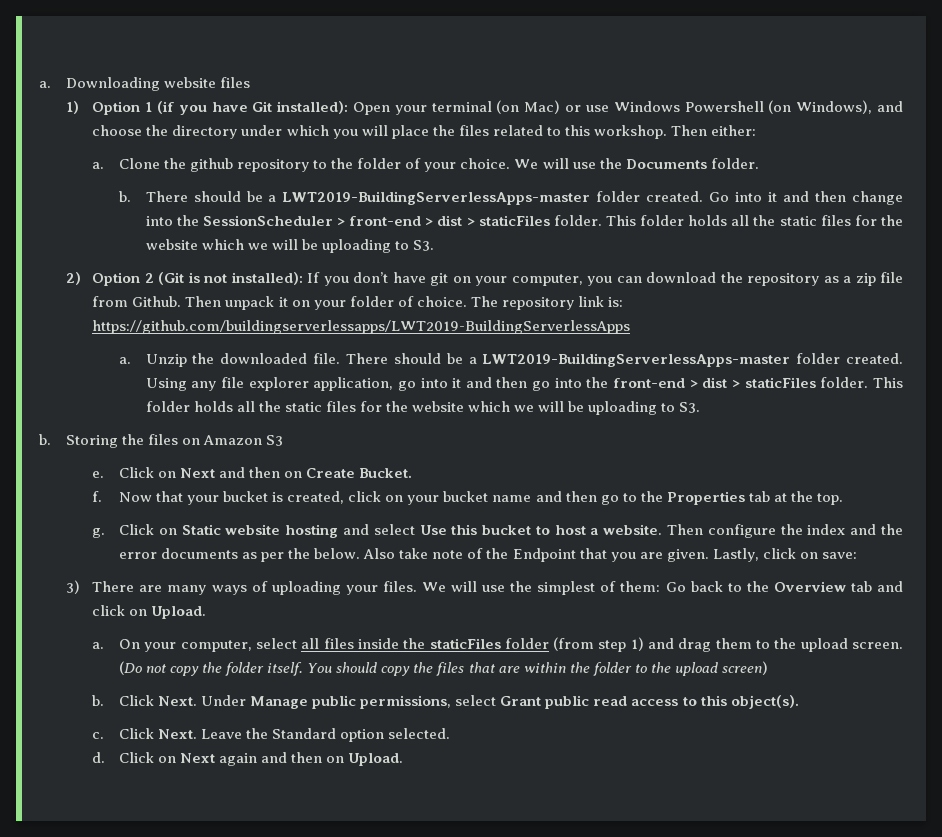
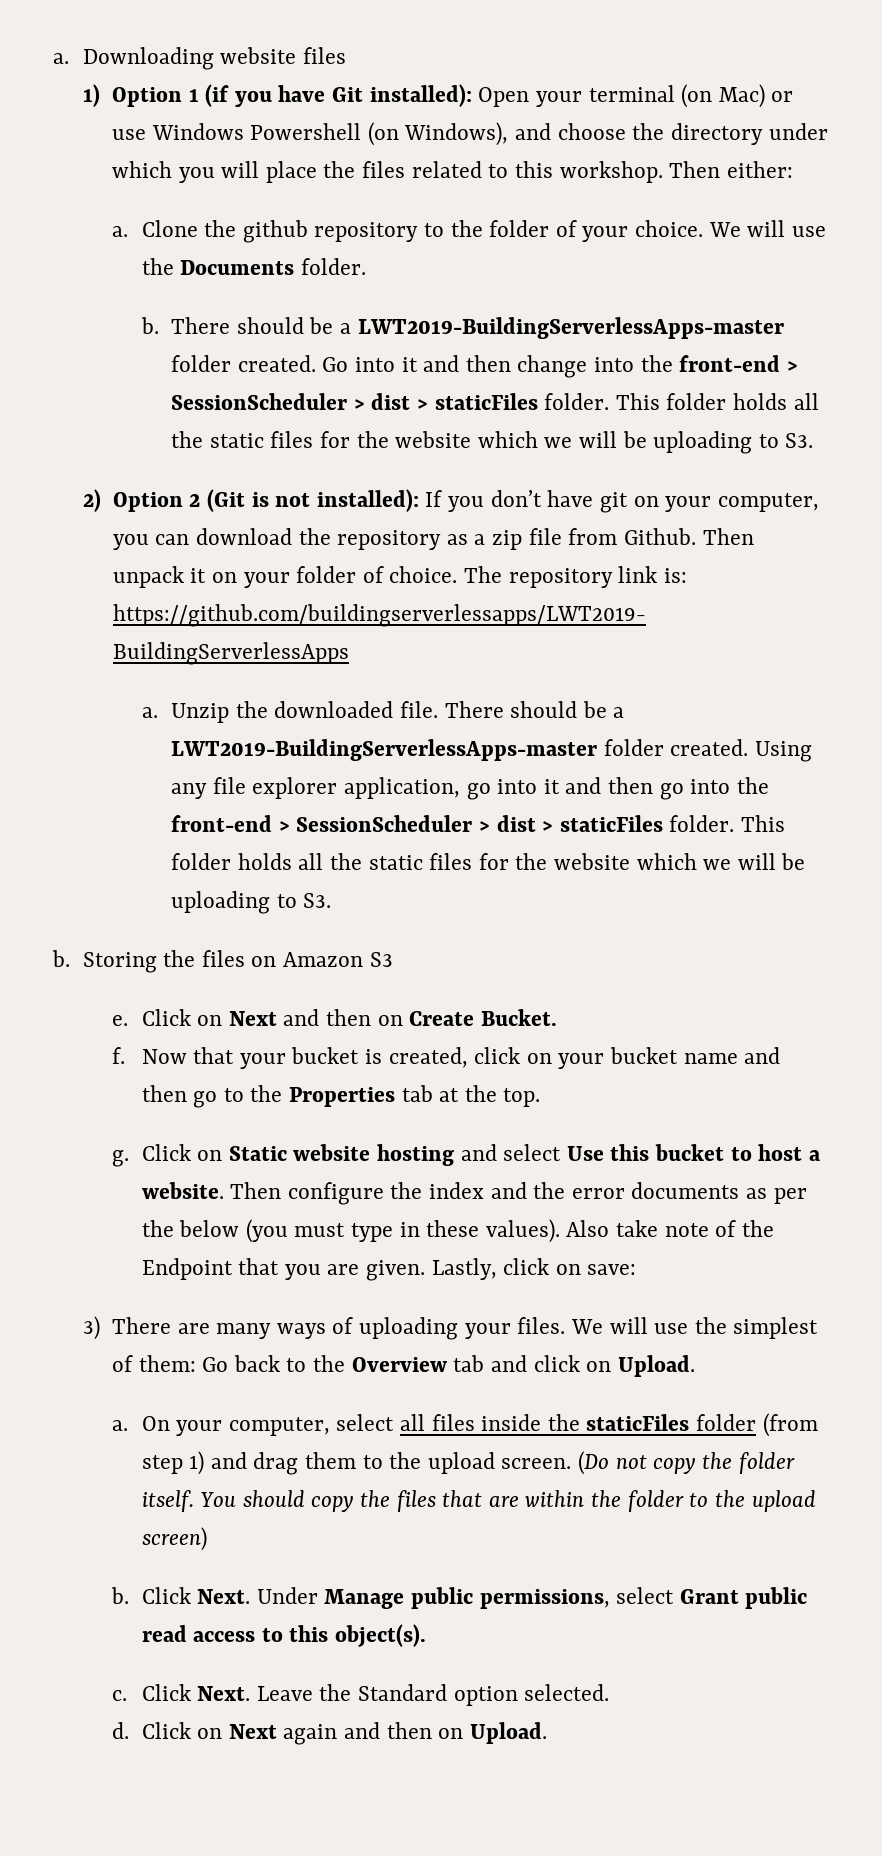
[202,215,422,226] SessionScheduler > front-end -> [679,355,798,372] [171,393,348,410] front-end > SessionScheduler
(698, 384) none -> [296,815,490,832] SessionScheduler >
[314,548,361,559] below. -> [179,1219,560,1243] below (you must type in these values).

